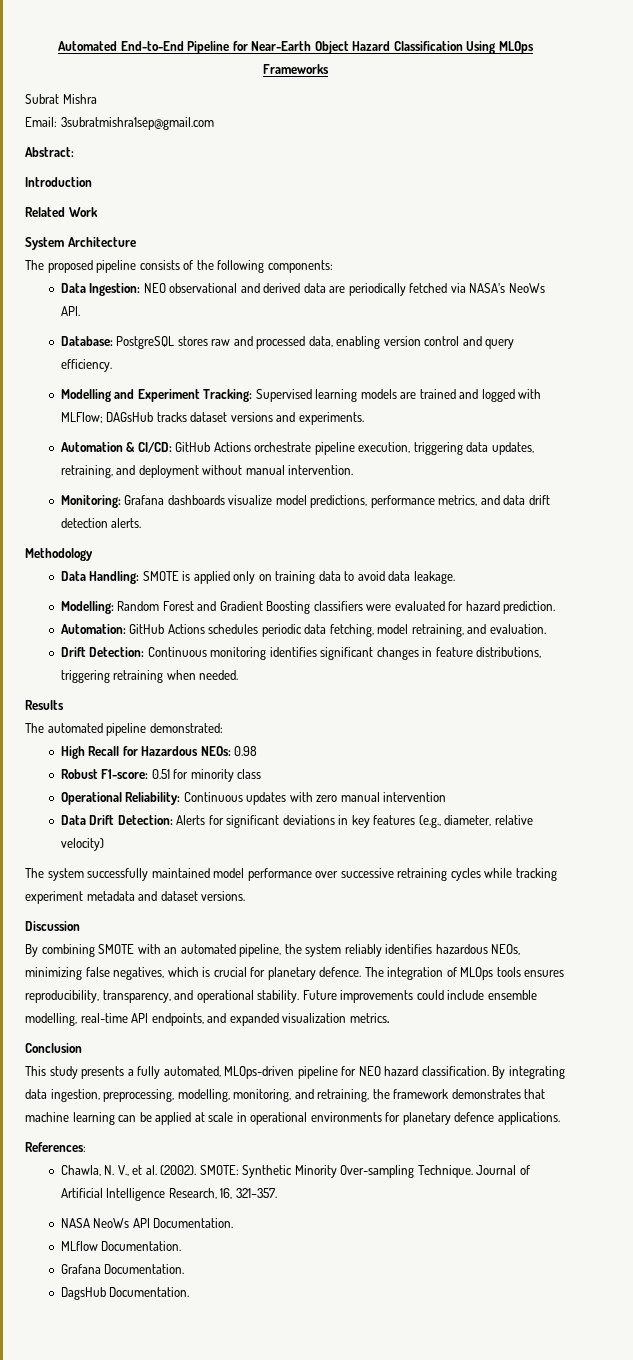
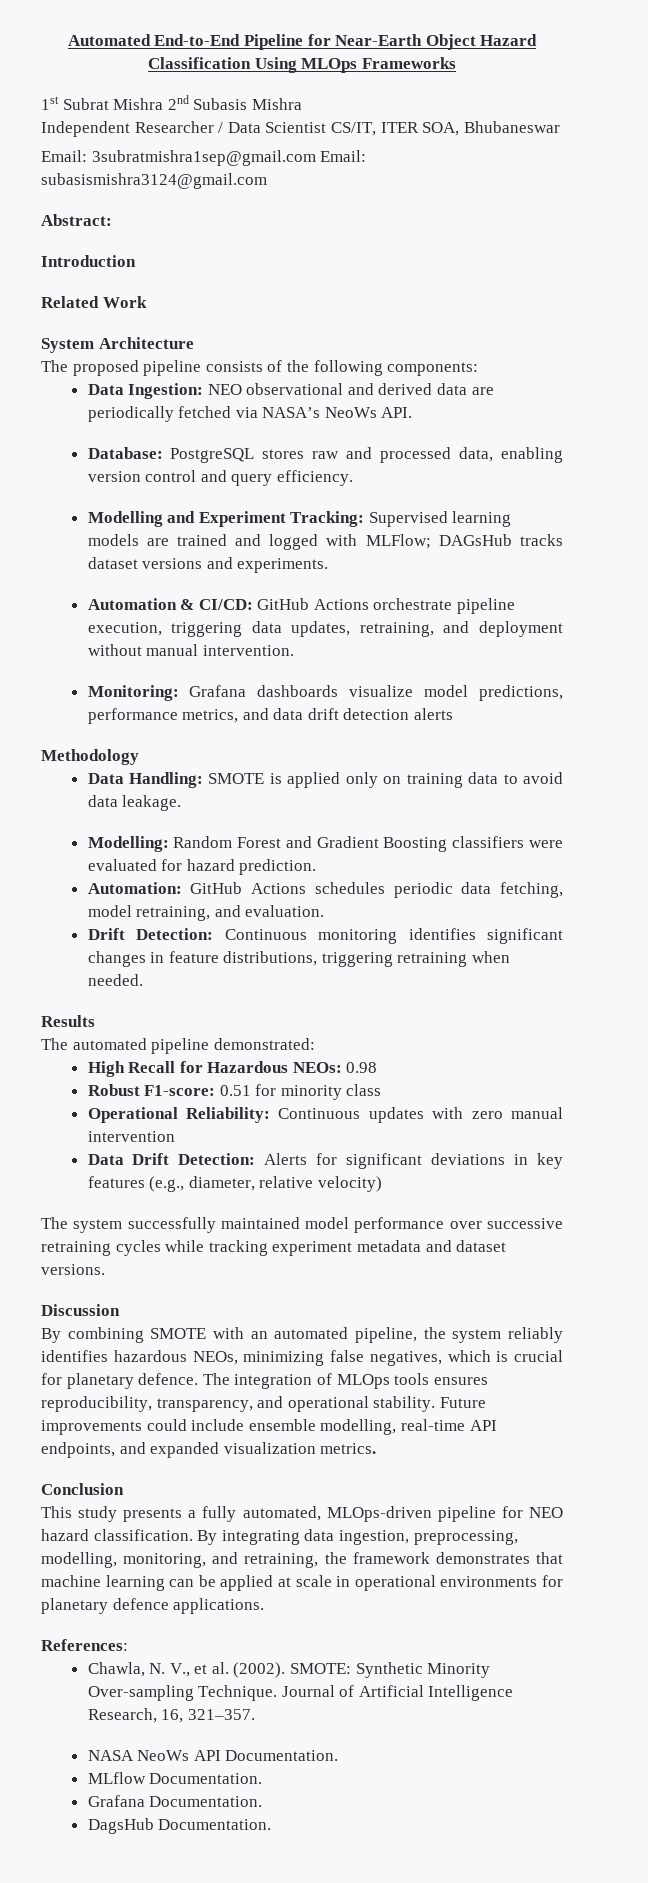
(329, 69) none -> [41,96,59,110] 1st
(97, 99) none -> [167,95,302,110] [41,121,560,137] 2nd Subasis Mishra // Independent Researcher / Data Scientist CS/IT, ITER SOA, Bhubaneswar
(214, 123) none -> [320,150,367,162] [41,173,267,189] Email: subasismishra3124@gmail.com
[111,518,142,528] alerts. -> [414,708,454,720] alerts

